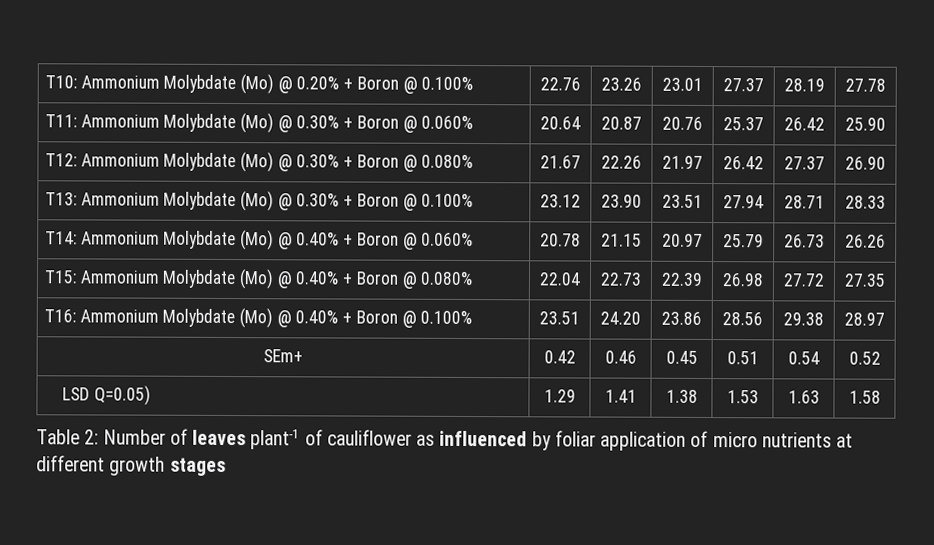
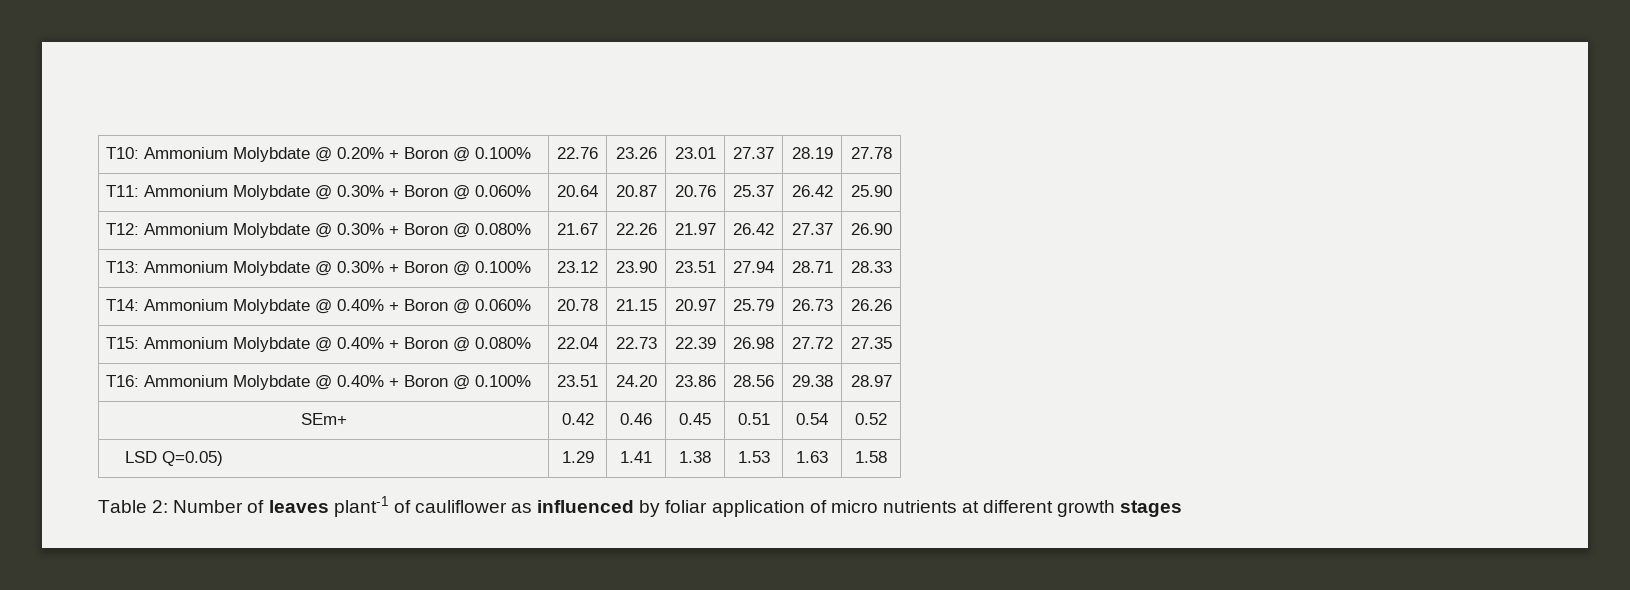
[240,74,275,95] (Mo) -> (311, 154) none
[240,113,275,134] (Mo) -> (311, 192) none
[240,152,275,173] (Mo) -> (311, 230) none
[240,191,275,212] (Mo) -> (311, 268) none
[240,230,275,251] (Mo) -> (311, 306) none
[239,269,275,290] (Mo) -> (311, 344) none
[239,308,274,329] (Mo) -> (311, 382) none

